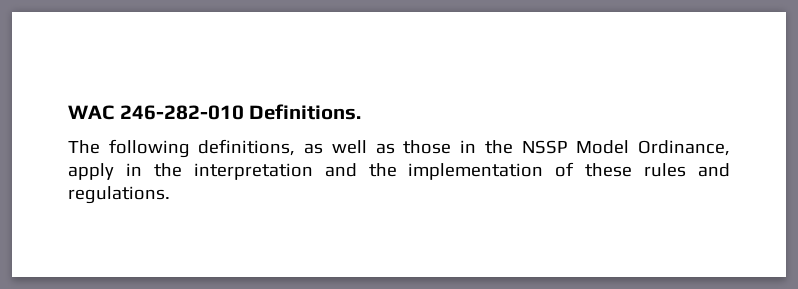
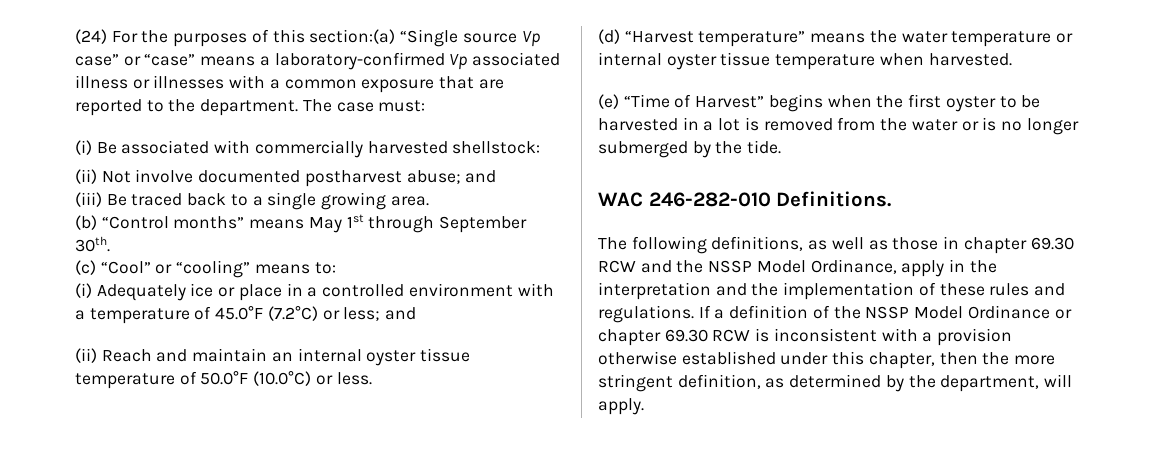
(68, 112) none -> [75,29,541,47] [75,52,561,70] [75,75,504,93] [75,99,426,116] [75,140,541,158] [75,169,497,187] [75,192,429,210] [75,214,528,233] [75,236,110,252] [75,260,336,278] [75,283,554,301] [75,306,417,324] [75,348,471,366] [75,371,372,389] [598,29,1074,47] [598,52,1012,70] [598,94,1041,112] [598,117,1079,135] [598,140,782,158] (24) For the purposes of this section:(a) “Single source Vp case” or “case” means a laboratory-confirmed Vp associated illness or illnesses with a common exposure that are reported to the department. The case must: // (i) Be associated with commercially harvested shellstock: // (ii) Not involve documented postharvest abuse; and // (iii) Be traced back to a single growing area. // (b) “Control months” means May 1st through September 30th. // (c) “Cool” or “cooling” means to: // (i) Adequately ice or place in a controlled environment with a temperature of 45.0°F (7.2°C) or less; and // (ii) Reach and maintain an internal oyster tissue temperature of 50.0°F (10.0°C) or less. // (d) “Harvest temperature” means the water temperature or internal oyster tissue temperature when harvested. // (e) “Time of Harvest” begins when the first oyster to be harvested in a lot is removed from the water or is no longer submerged by the tide. //
(477, 146) none -> [963,237,1074,254] [598,260,672,273] chapter 69.30 RCW and
(170, 195) none -> [698,305,1072,319] [598,328,1013,346] [598,351,1056,369] [598,374,1073,392] [598,398,644,415] If a definition of the NSSP Model Ordinance or chapter 69.30 RCW is inconsistent with a provision otherwise established under this chapter, then the more stringent definition, as determined by the department, will apply.

